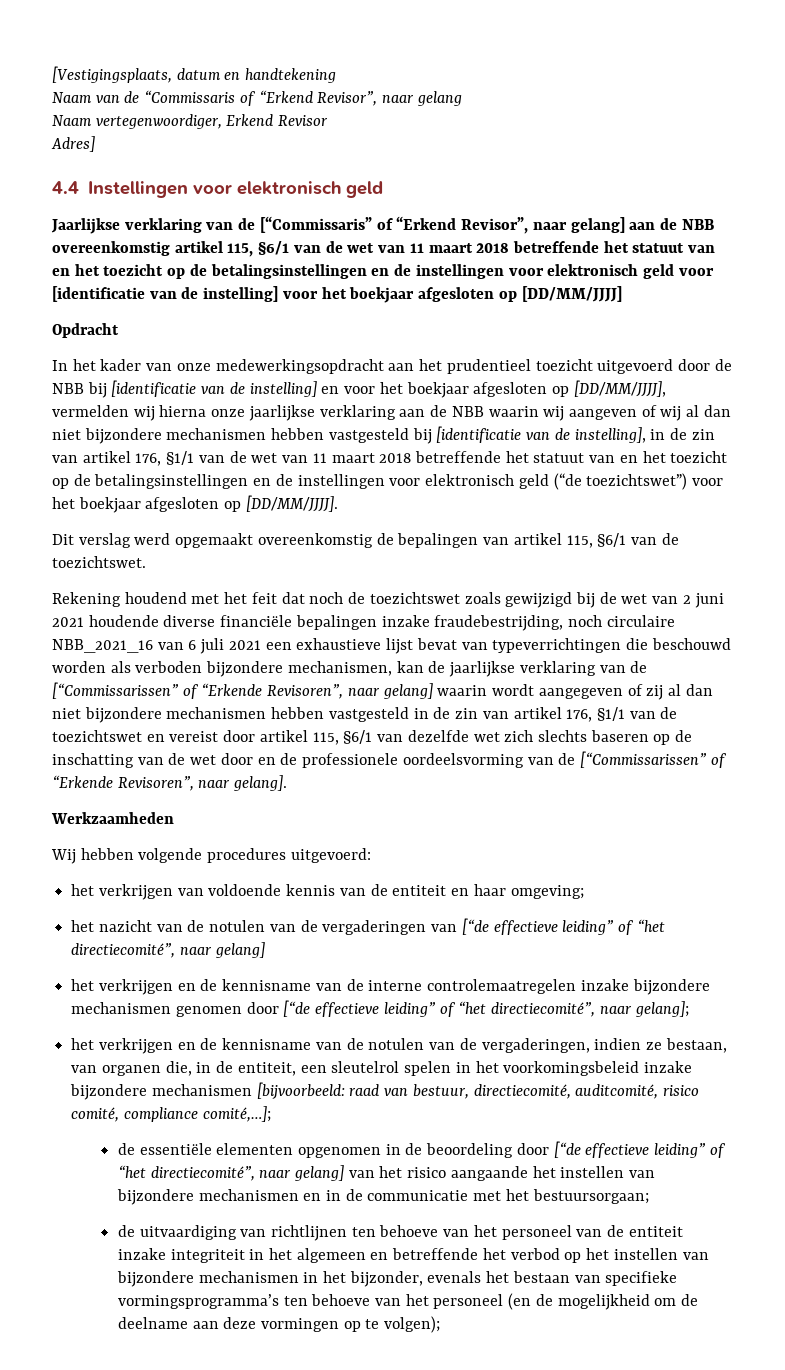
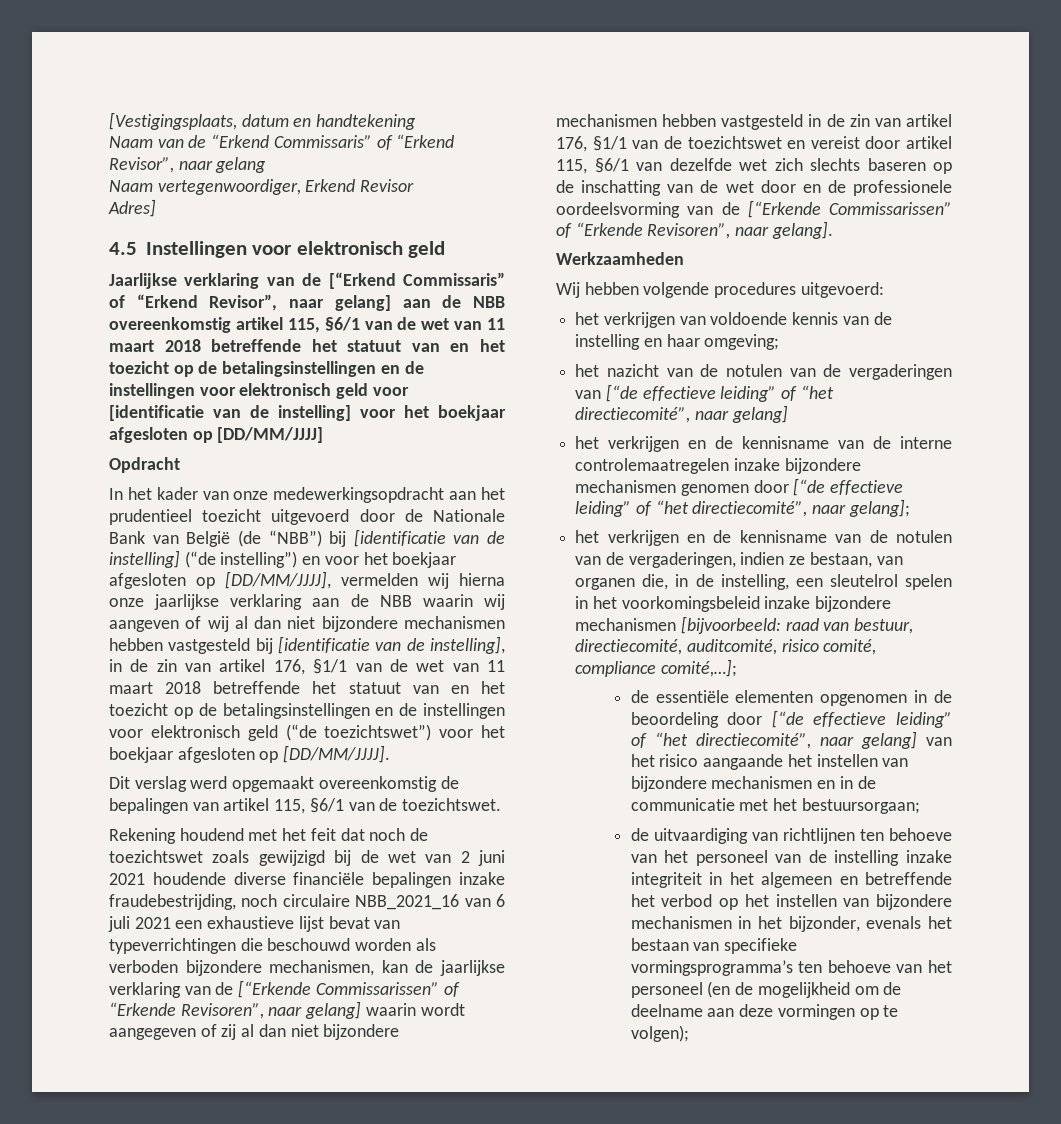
[144,90,236,103] “Commissaris -> [211,134,372,148] “Erkend Commissaris”
[52,181,79,194] 4.4 -> [109,242,137,255] 4.5
[259,216,372,233] [“Commissaris” -> [328,272,505,289] [“Erkend Commissaris”
[52,383,84,394] NBB -> [432,509,505,522] [109,530,322,547] Nationale Bank van België (de “NBB”)
(317, 389) none -> [184,551,298,568] (“de instelling”)
[52,682,179,699] [“Commissarissen” -> [238,980,439,998] [“Erkende Commissarissen”
[579,751,707,768] [“Commissarissen” -> [747,200,952,218] [“Erkende Commissarissen”
[392,885,447,896] entiteit -> [575,334,641,350] instelling
[237,1062,296,1076] entiteit, -> [720,574,789,590] instelling,
[628,1226,683,1237] entiteit -> [834,850,900,866] instelling

